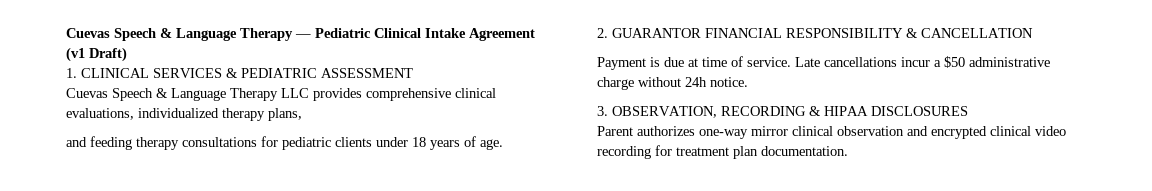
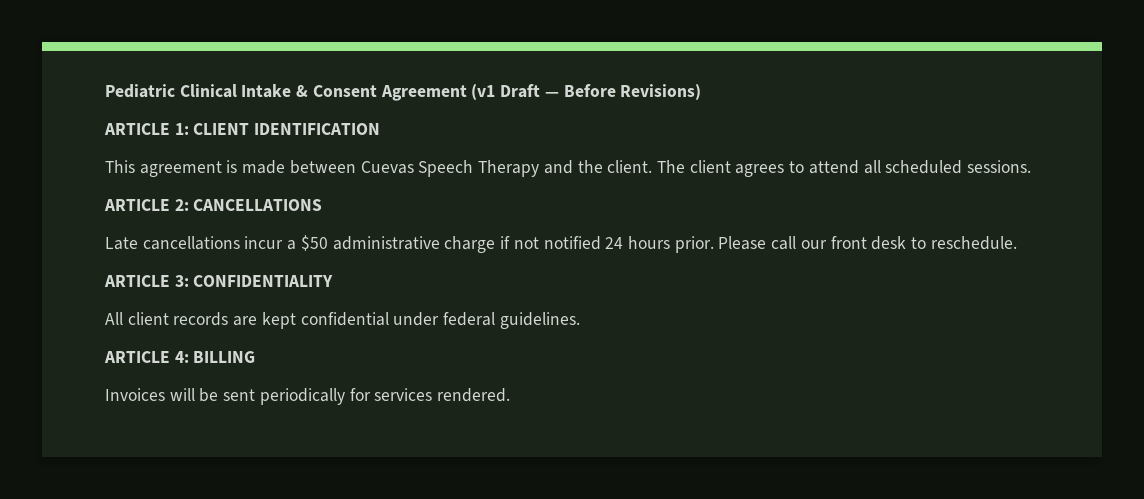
[66,28,535,41] [66,47,127,62] [66,68,413,78] [66,88,496,101] [66,108,302,121] [66,136,503,150] [597,28,1033,38] [597,56,791,70] Cuevas Speech & Language Therapy — Pediatric Clinical Intake Agreement (v1 Draft) // 1. CLINICAL SERVICES & PEDIATRIC ASSESSMENT // Cuevas Speech & Language Therapy LLC provides comprehensive clinical evaluations, individualized therapy plans, // and feeding therapy consultations for pediatric clients under 18 years of age. // 2. GUARANTOR FINANCIAL RESPONSIBILITY & CANCELLATION // Payment is due at time of service. -> [105,84,702,101] [104,123,381,135] [105,160,1032,177] [104,199,323,211] Pediatric Clinical Intake & Consent Agreement (v1 Draft — Before Revisions) // ARTICLE 1: CLIENT IDENTIFICATION // This agreement is made between Cuevas Speech Therapy and the client. The client agrees to attend all scheduled sessions. // ARTICLE 2: CANCELLATIONS //
[638,77,748,87] [597,106,968,118] [597,126,1066,139] [597,145,848,159] without 24h notice. // 3. OBSERVATION, RECORDING & HIPAA DISCLOSURES // Parent authorizes one-way mirror clinical observation and encrypted clinical video recording for treatment plan documentation. -> [500,236,1017,253] [104,275,334,287] [105,312,580,329] [104,351,256,363] [105,388,511,405] if not notified 24 hours prior. Please call our front desk to reschedule. // ARTICLE 3: CONFIDENTIALITY // All client records are kept confidential under federal guidelines. // ARTICLE 4: BILLING // Invoices will be sent periodically for services rendered.

